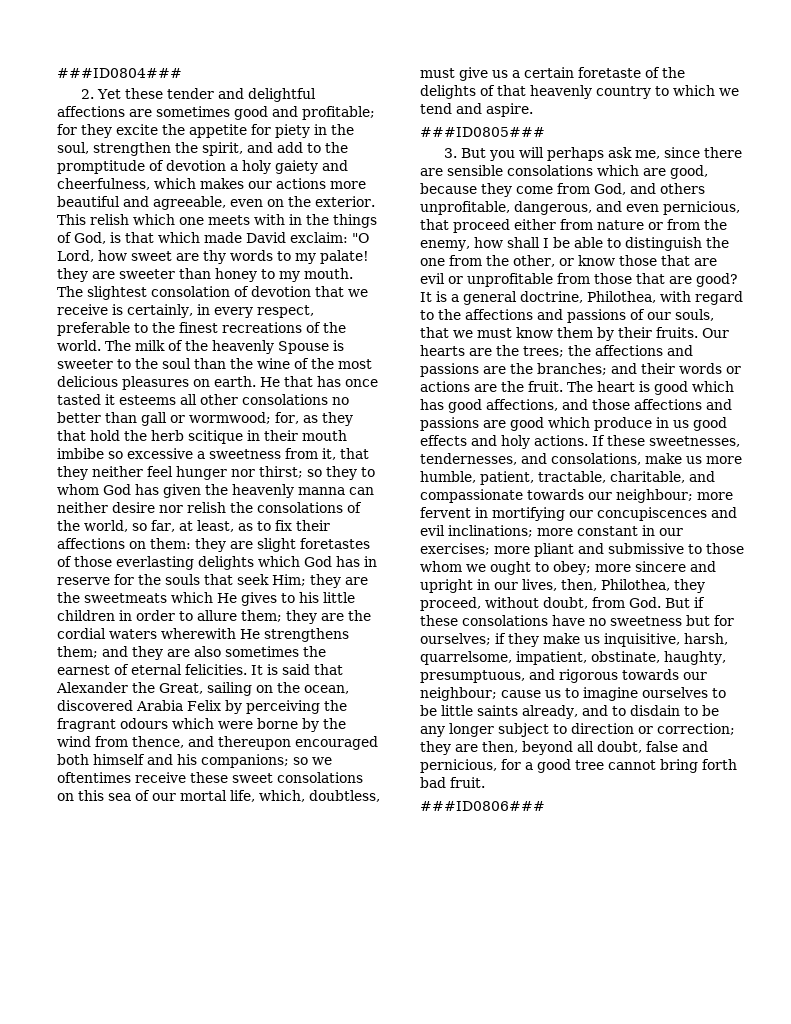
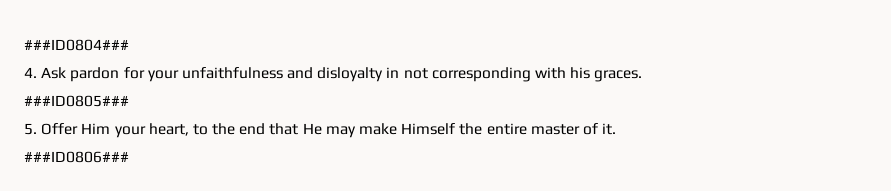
[81,88,316,102] [57,106,375,120] [57,124,354,138] [57,142,348,156] [57,160,348,174] [57,178,366,190] [57,196,375,210] [57,214,377,228] [57,232,369,244] [57,250,369,264] [57,268,353,282] [57,286,368,300] [57,304,314,318] [57,322,346,336] [57,340,344,354] [57,358,372,369] [57,376,378,390] [57,394,349,405] [57,412,353,426] [57,430,347,444] [57,448,369,460] [57,466,375,480] [57,484,374,498] [57,502,362,513] [57,520,330,532] [57,538,370,552] [57,556,377,570] [57,574,368,588] [57,592,355,606] [57,610,371,624] [57,628,349,642] [57,646,326,660] [57,664,343,675] [56,682,349,696] [57,700,347,714] [57,718,346,732] [57,736,378,750] [57,754,332,768] [57,772,363,783] [57,790,380,802] [420,67,685,81] [420,85,739,99] [420,103,533,117] [420,127,545,137] [444,147,743,161] [420,165,708,179] [420,183,705,197] [420,201,740,215] [420,219,727,233] [420,237,729,251] [420,255,717,267] [420,273,738,287] [420,291,743,305] [420,309,714,323] [420,327,729,341] [420,345,693,357] [420,363,741,377] [420,381,734,395] [420,399,732,413] [420,417,727,431] [420,435,740,449] [420,453,742,465] [420,471,715,485] [420,489,733,503] [420,507,737,521] [420,525,683,537] [420,543,744,557] [420,561,716,575] [420,579,705,593] [420,597,705,611] [420,615,734,626] [420,633,728,647] [420,651,726,665] [420,669,707,683] [420,687,726,701] [420,705,719,719] [420,723,735,737] [420,741,708,755] [420,759,737,773] [420,777,485,788] 2. Yet these tender and delightful affections are sometimes good and profitable; for they excite the appetite for piety in the soul, strengthen the spirit, and add to the promptitude of devotion a holy gaiety and cheerfulness, which makes our actions more beautiful and agreeable, even on the exterior. This relish which one meets with in the things of God, is that which made David exclaim: "O Lord, how sweet are thy words to my palate! they are sweeter than honey to my mouth. The slightest consolation of devotion that we receive is certainly, in every respect, preferable to the finest recreations of the world. The milk of the heavenly Spouse is sweeter to the soul than the wine of the most delicious pleasures on earth. He that has once tasted it esteems all other consolations no better than gall or wormwood; for, as they that hold the herb scitique in their mouth imbibe so excessive a sweetness from it, that they neither feel hunger nor thirst; so they to whom God has given the heavenly manna can neither desire nor relish the consolations of the world, so far, at least, as to fix their affections on them: they are slight foretastes of those everlasting delights which God has in reserve for the souls that seek Him; they are the sweetmeats which He gives to his little children in order to allure them; they are the cordial waters wherewith He strengthens them; and they are also sometimes the earnest of eternal felicities. It is said that Alexander the Great, sailing on the ocean, discovered Arabia Felix by perceiving the fragrant odours which were borne by the wind from thence, and thereupon encouraged both himself and his companions; so we oftentimes receive these sweet consolations on this sea of our mortal life, which, doubtless, must give us a certain foretaste of the delights of that heavenly country to which we tend and aspire. // ###ID0805### // 3. But you will perhaps ask me, since there are sensible consolations which are good, because they come from God, and others unprofitable, dangerous, and even pernicious, that proceed either from nature or from the enemy, how shall I be able to distinguish the one from the other, or know those that are evil or unprofitable from those that are good? It is a general doctrine, Philothea, with regard to the affections and passions of our souls, that we must know them by their fruits. Our hearts are the trees; the affections and passions are the branches; and their words or actions are the fruit. The heart is good which has good affections, and those affections and passions are good which produce in us good effects and holy actions. If these sweetnesses, tendernesses, and consolations, make us more humble, patient, tractable, charitable, and compassionate towards our neighbour; more fervent in mortifying our concupiscences and evil inclinations; more constant in our exercises; more pliant and submissive to those whom we ought to obey; more sincere and upright in our lives, then, Philothea, they proceed, without doubt, from God. But if these consolations have no sweetness but for ourselves; if they make us inquisitive, harsh, quarrelsome, impatient, obstinate, haughty, presumptuous, and rigorous towards our neighbour; cause us to imagine ourselves to be little saints already, and to disdain to be any longer subject to direction or correction; they are then, beyond all doubt, false and pernicious, for a good tree cannot bring forth bad fruit. -> [24,67,643,82] [24,95,129,107] [24,123,617,138] 4. Ask pardon for your unfaithfulness and disloyalty in not corresponding with his graces. // ###ID0805### // 5. Offer Him your heart, to the end that He may make Himself the entire master of it.

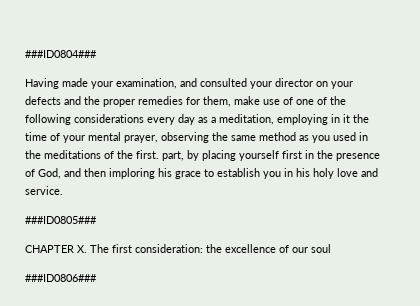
[24,67,643,82] [24,95,129,107] [24,123,617,138] 4. Ask pardon for your unfaithfulness and disloyalty in not corresponding with his graces. // ###ID0805### // 5. Offer Him your heart, to the end that He may make Himself the entire master of it. -> [25,78,353,89] [25,96,346,107] [25,114,369,125] [25,132,368,143] [25,150,380,161] [25,168,378,179] [25,186,63,195] [25,216,97,224] [25,244,331,253] Having made your examination, and consulted your director on your defects and the proper remedies for them, make use of one of the following considerations every day as a meditation, employing in it the time of your mental prayer, observing the same method as you used in the meditations of the first. part, by placing yourself first in the presence of God, and then imploring his grace to establish you in his holy love and service. // ###ID0805### // CHAPTER X. The first consideration: the excellence of our soul

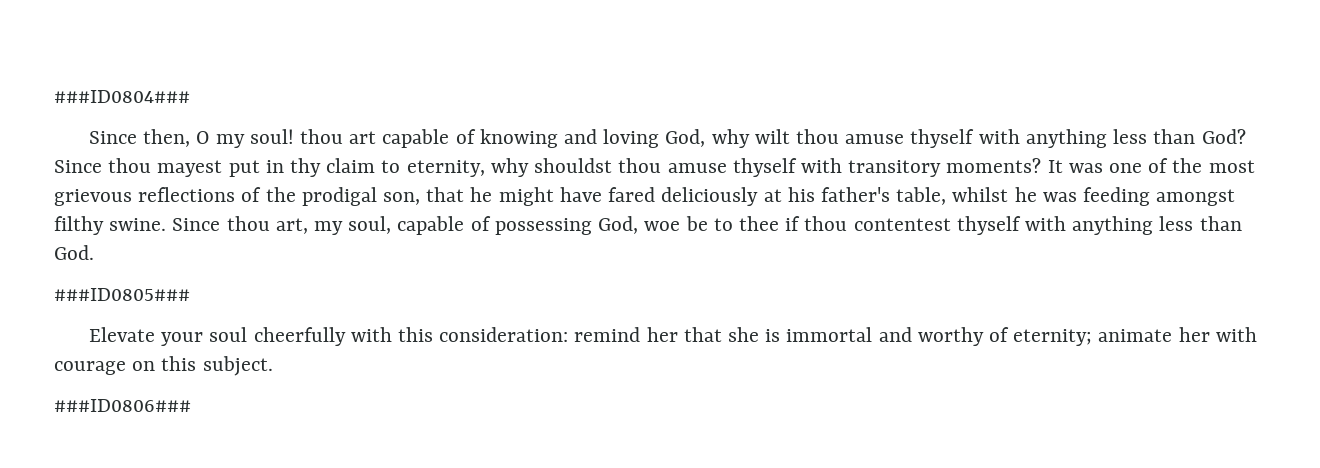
[25,78,353,89] [25,96,346,107] [25,114,369,125] [25,132,368,143] [25,150,380,161] [25,168,378,179] [25,186,63,195] [25,216,97,224] [25,244,331,253] Having made your examination, and consulted your director on your defects and the proper remedies for them, make use of one of the following considerations every day as a meditation, employing in it the time of your mental prayer, observing the same method as you used in the meditations of the first. part, by placing yourself first in the presence of God, and then imploring his grace to establish you in his holy love and service. // ###ID0805### // CHAPTER X. The first consideration: the excellence of our soul -> [88,129,1246,148] [54,158,1255,177] [54,187,1236,206] [54,216,1242,235] [54,245,94,260] [54,288,190,301] [88,327,1257,346] [54,356,273,376] Since then, O my soul! thou art capable of knowing and loving God, why wilt thou amuse thyself with anything less than God? Since thou mayest put in thy claim to eternity, why shouldst thou amuse thyself with transitory moments? It was one of the most grievous reflections of the prodigal son, that he might have fared deliciously at his father's table, whilst he was feeding amongst filthy swine. Since thou art, my soul, capable of possessing God, woe be to thee if thou contentest thyself with anything less than God. // ###ID0805### // Elevate your soul cheerfully with this consideration: remind her that she is immortal and worthy of eternity; animate her with courage on this subject.

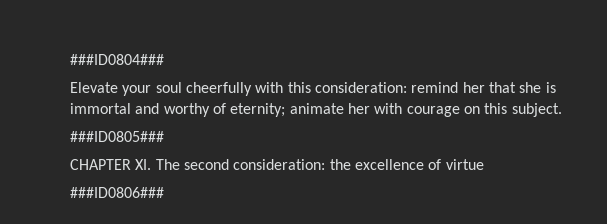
[88,129,1246,148] [54,158,1255,177] [54,187,1236,206] [54,216,1242,235] [54,245,94,260] [54,288,190,301] // Since then, O my soul! thou art capable of knowing and loving God, why wilt thou amuse thyself with anything less than God? Since thou mayest put in thy claim to eternity, why shouldst thou amuse thyself with transitory moments? It was one of the most grievous reflections of the prodigal son, that he might have fared deliciously at his father's table, whilst he was feeding amongst filthy swine. Since thou art, my soul, capable of possessing God, woe be to thee if thou contentest thyself with anything less than God. // ###ID0805### -> (164, 59) none
(273, 366) none -> [70,131,164,142] [70,159,484,170] // ###ID0805### // CHAPTER XI. The second consideration: the excellence of virtue

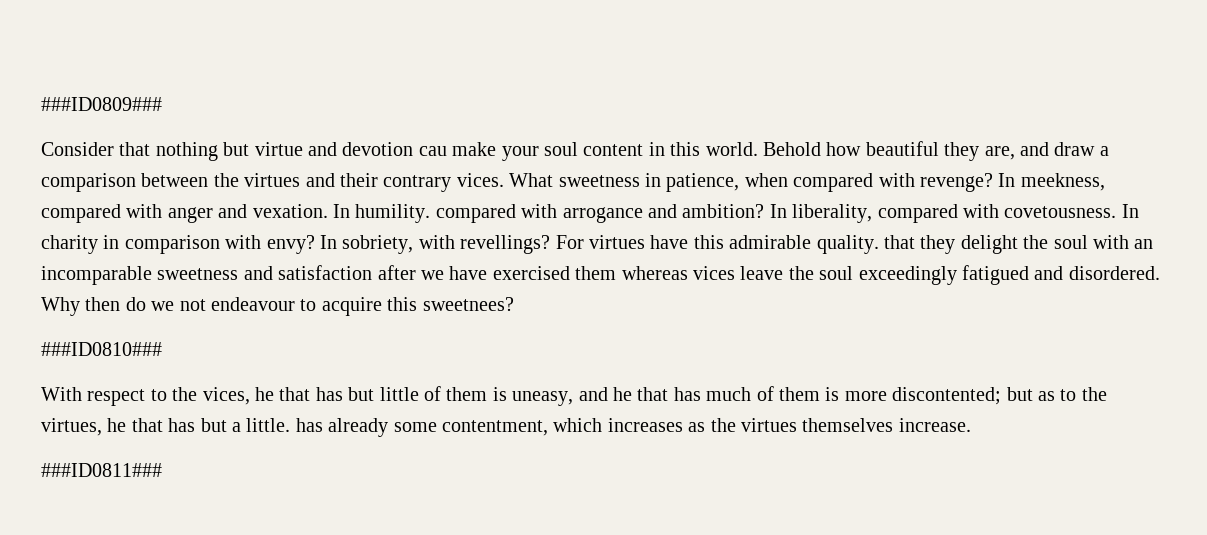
[70,54,164,65] [70,82,556,96] [70,103,562,117] [70,131,164,142] [70,159,484,170] [70,187,164,198] ###ID0804### // Elevate your soul cheerfully with this consideration: remind her that she is immortal and worthy of eternity; animate her with courage on this subject. // ###ID0805### // CHAPTER XI. The second consideration: the excellence of virtue // ###ID0806### -> [41,97,162,111] [41,141,1109,161] [41,173,1105,192] [41,204,1139,223] [41,235,1154,254] [41,265,1160,285] [41,297,514,316] [41,342,162,356] [41,386,1107,406] [41,418,971,437] [41,463,162,477] ###ID0809### // Consider that nothing but virtue and devotion cau make your soul content in this world. Behold how beautiful they are, and draw a comparison between the virtues and their contrary vices. What sweetness in patience, when compared with revenge? In meekness, compared with anger and vexation. In humility. compared with arrogance and ambition? In liberality, compared with covetousness. In charity in comparison with envy? In sobriety, with revellings? For virtues have this admirable quality. that they delight the soul with an incomparable sweetness and satisfaction after we have exercised them whereas vices leave the soul exceedingly fatigued and disordered. Why then do we not endeavour to acquire this sweetnees? // ###ID0810### // With respect to the vices, he that has but little of them is uneasy, and he that has much of them is more discontented; but as to the virtues, he that has but a little. has already some contentment, which increases as the virtues themselves increase. // ###ID0811###

